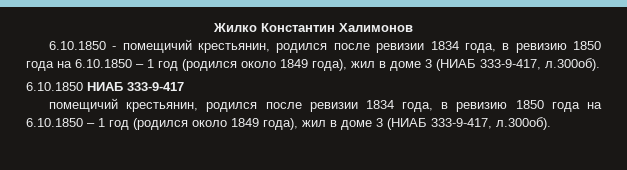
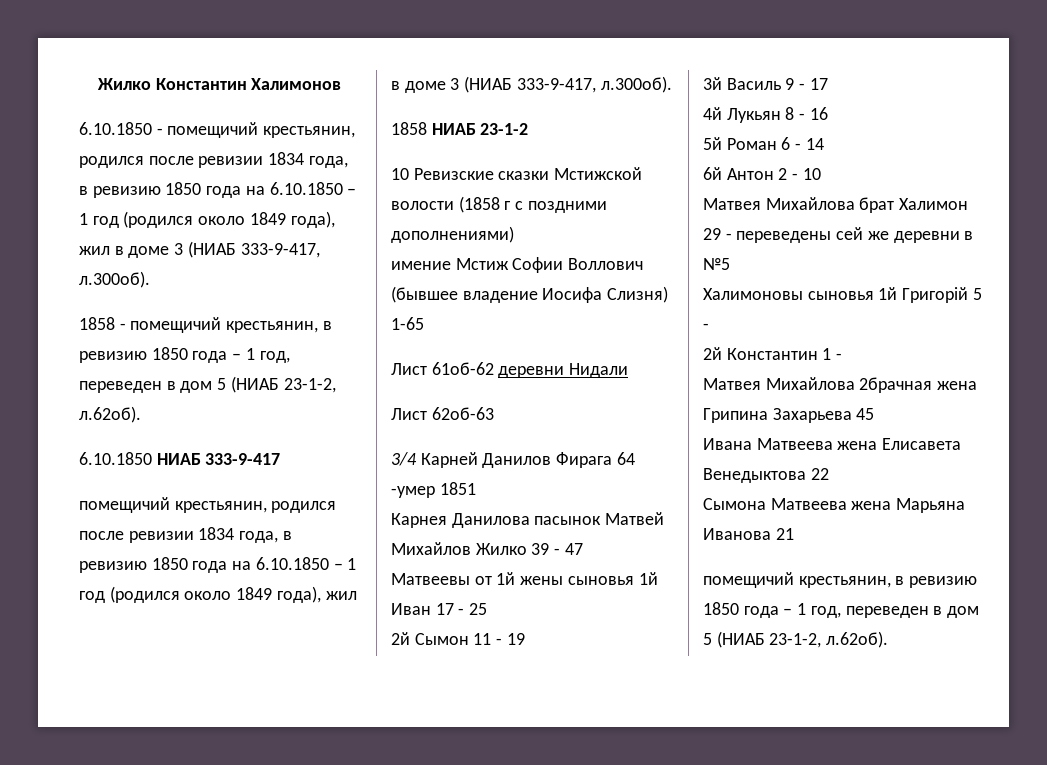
(600, 64) none -> [79,317,332,333] [79,347,290,363] [79,376,336,393] [79,406,141,423] // 1858 - помещичий крестьянин, в ревизию 1850 года – 1 год, переведен в дом 5 (НИАБ 23-1-2, л.62об).
(551, 123) none -> [391,122,529,135] [391,167,643,180] [391,196,607,213] [391,226,514,243] [391,257,644,273] [391,286,669,303] [391,317,424,330] [391,362,629,378] [391,407,494,420] [391,452,635,468] [391,482,476,498] [391,512,665,528] [391,542,583,555] [391,572,658,585] [391,603,488,615] [391,632,525,645] [703,77,828,90] [703,107,828,123] [703,137,824,150] [703,167,821,180] [703,197,969,213] [703,227,974,243] [703,258,730,270] [703,287,982,303] [703,323,709,330] [703,347,843,360] [703,377,978,393] [703,408,875,423] [703,438,962,450] [703,468,829,483] [703,498,966,513] [703,528,794,540] [703,572,978,588] [703,602,980,618] [703,631,889,648] // 1858 НИАБ 23-1-2 // 10 Ревизские сказки Мстижской волости (1858 г с поздними дополнениями) // имение Мстиж Софии Воллович (бывшее владение Иосифа Слизня) 1-65 // Лист 61об-62 деревни Нидали // Лист 62об-63 // 3/4 Карней Данилов Фирага 64 -умер 1851 // Карнея Данилова пасынок Матвей Михайлов Жилко 39 - 47 // Матвеевы от 1й жены сыновья 1й Иван 17 - 25 // 2й Сымон 11 - 19 // 3й Василь 9 - 17 // 4й Лукьян 8 - 16 // 5й Роман 6 - 14 // 6й Антон 2 - 10 // Матвея Михайлова брат Халимон 29 - переведены сей же деревни в №5 // Халимоновы сыновья 1й Григорiй 5 - // 2й Константин 1 - // Матвея Михайлова 2брачная жена Грипина Захарьева 45 // Ивана Матвеева жена Елисавета Венедыктова 22 // Сымона Матвеева жена Марьяна Иванова 21 // помещичий крестьянин, в ревизию 1850 года – 1 год, переведен в дом 5 (НИАБ 23-1-2, л.62об).

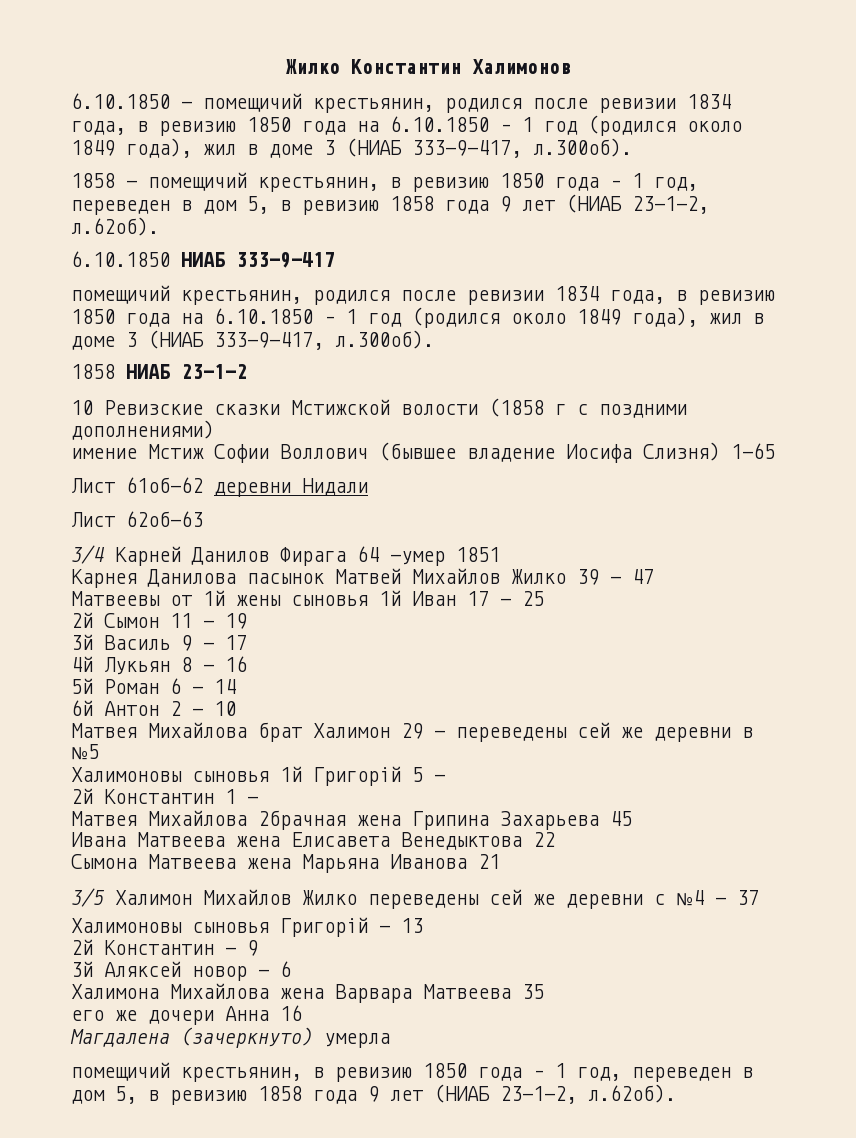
[217,378,227,390] 5 -> [247,196,555,215] 5, в ревизию 1858 года 9 лет
(794, 534) none -> [71,888,759,909] [71,917,423,937] [71,939,258,956] [71,961,291,981] [71,983,544,1003] [71,1005,302,1025] [70,1027,390,1048] // 3/5 Халимон Михайлов Жилко переведены сей же деревни с №4 - 37 // Халимоновы сыновья Григорiй - 13 // 2й Константин - 9 // 3й Аляксей новор - 6 // Халимона Михайлова жена Варвара Матвеева 35 // его же дочери Анна 16 // Магдалена (зачеркнуто) умерла
[703,633,712,645] 5 -> [115,1086,423,1105] 5, в ревизию 1858 года 9 лет

